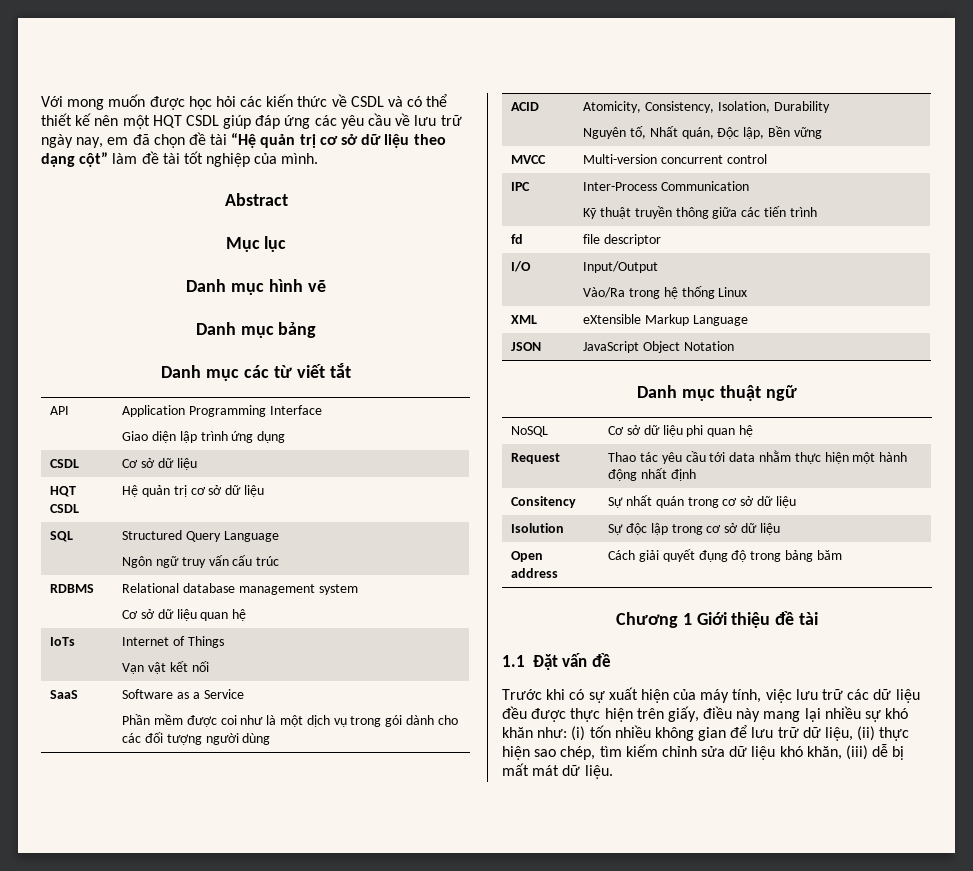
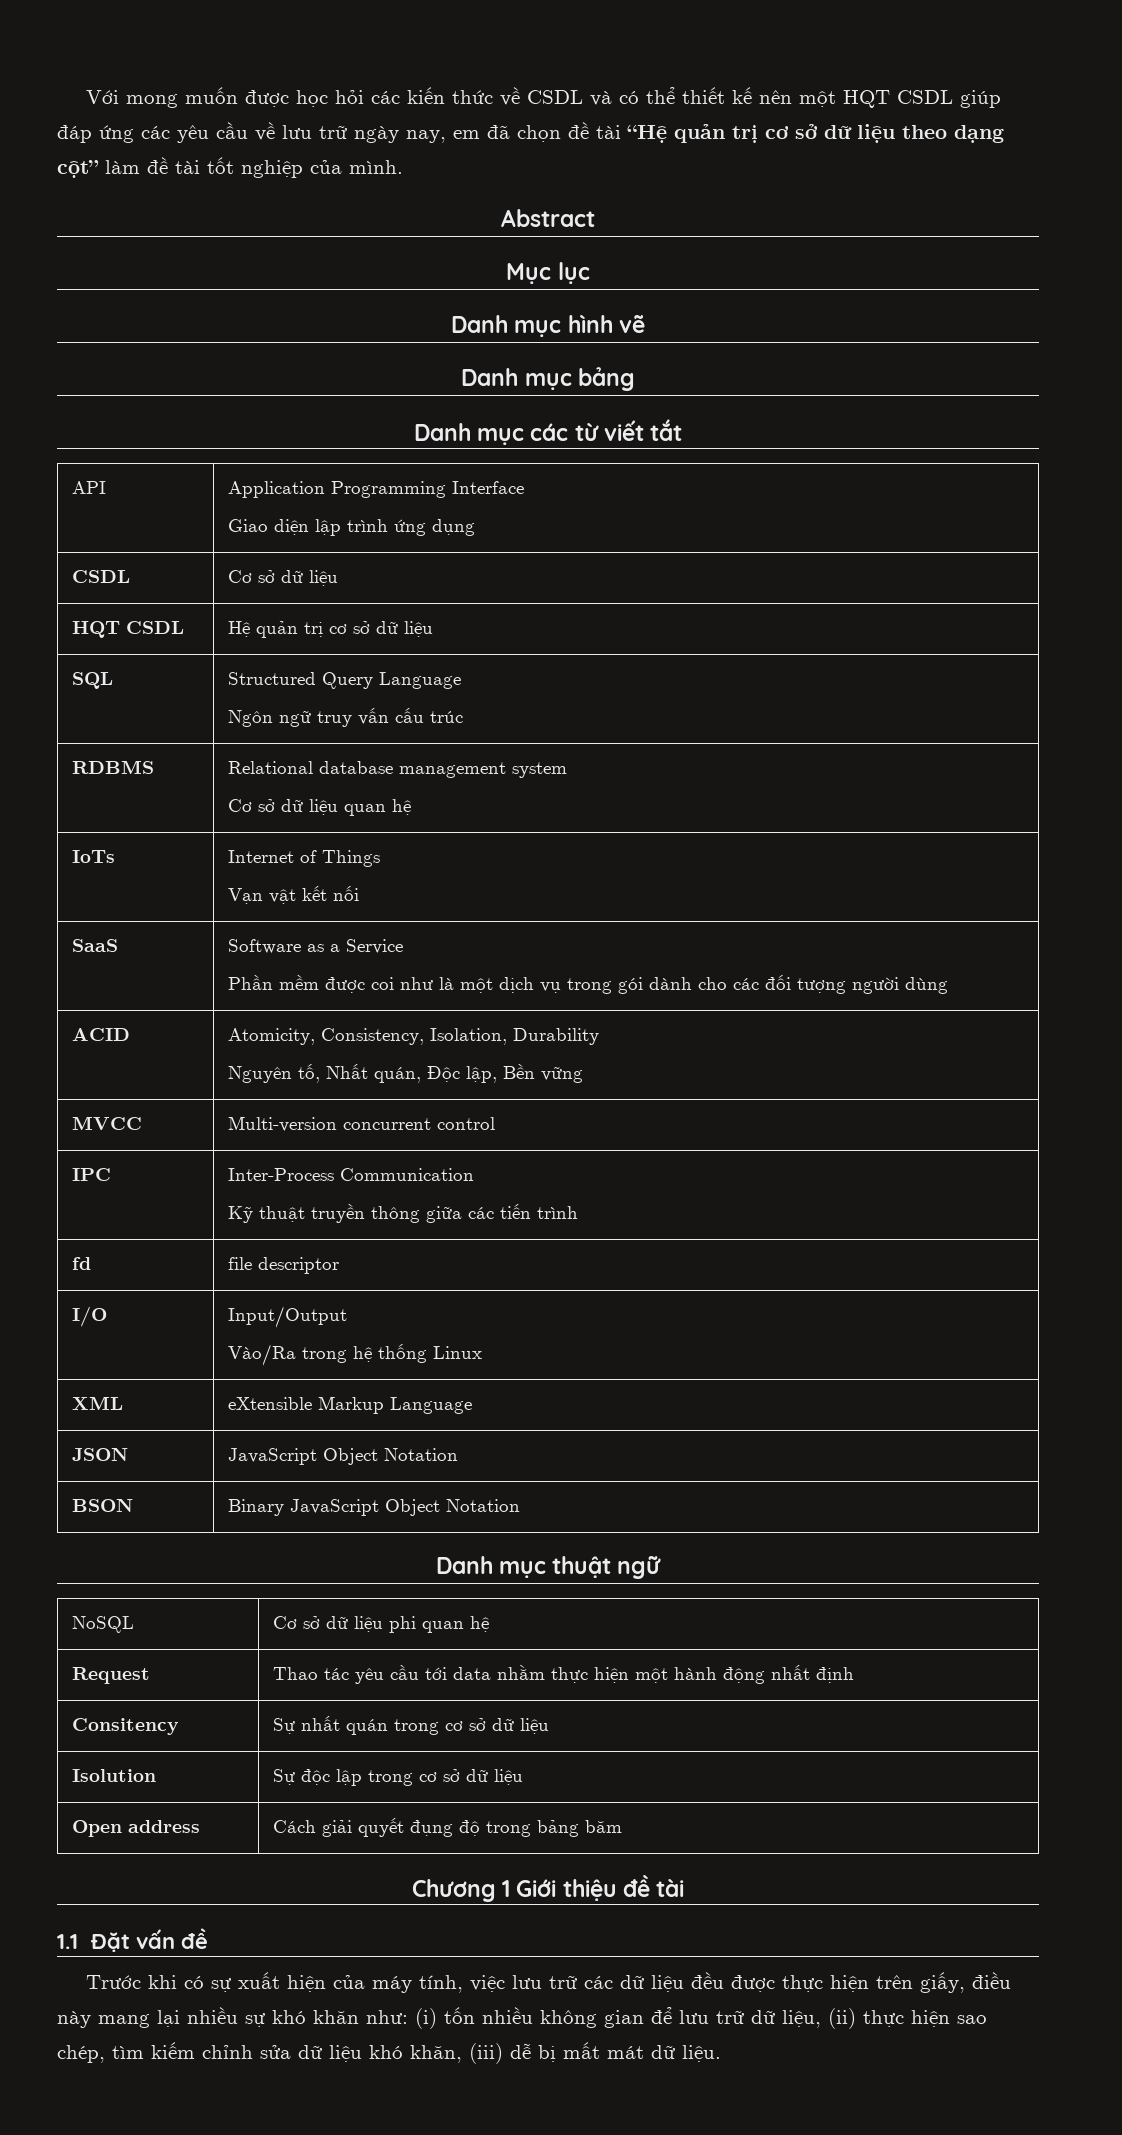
(734, 346) none -> [72,1499,134,1512] [228,1499,521,1516] // BSON | Binary JavaScript Object Notation

